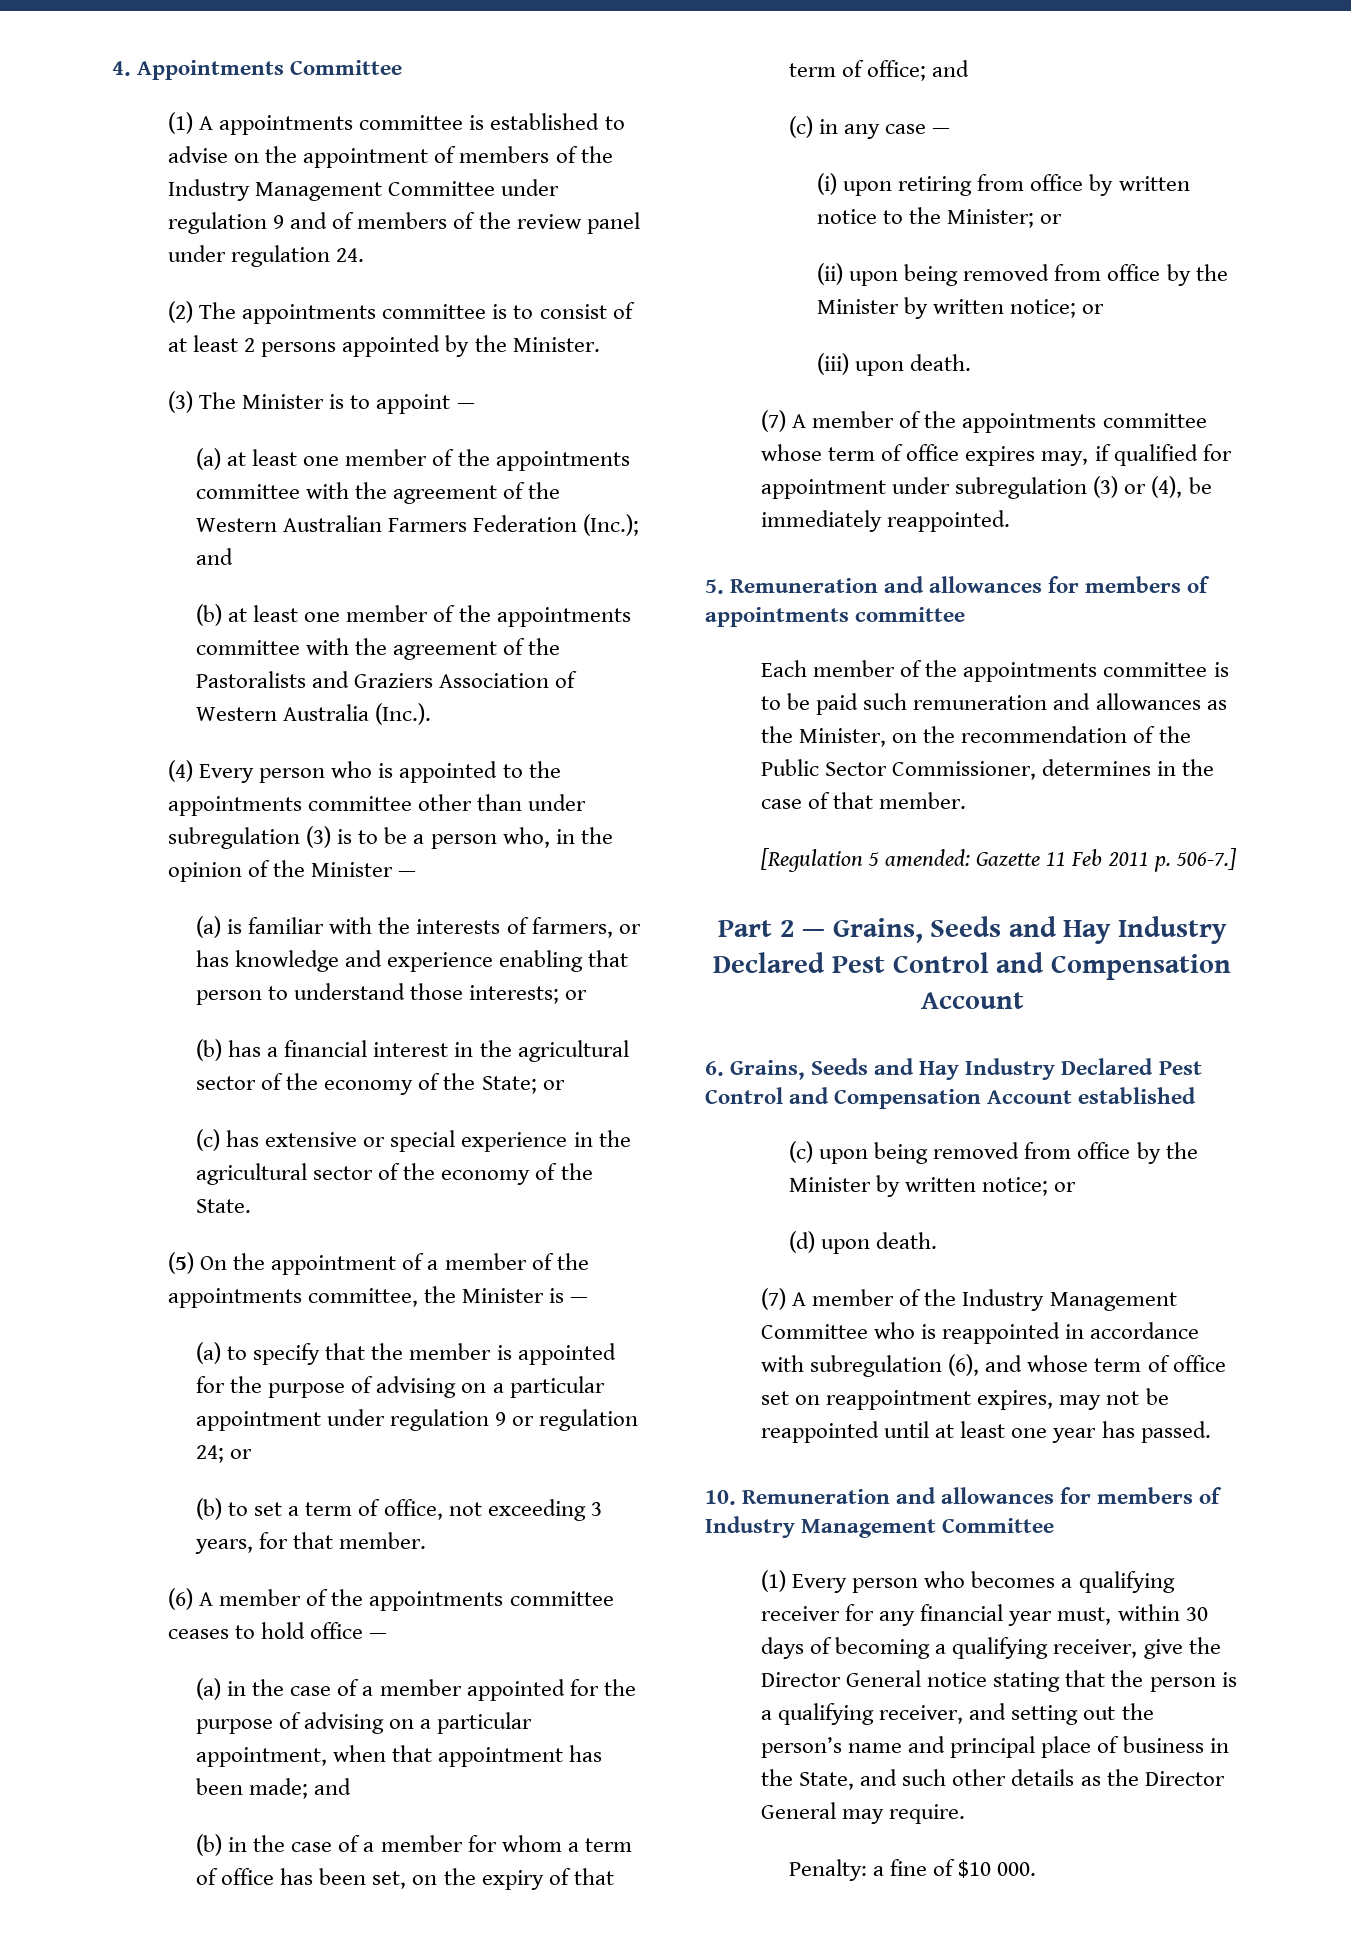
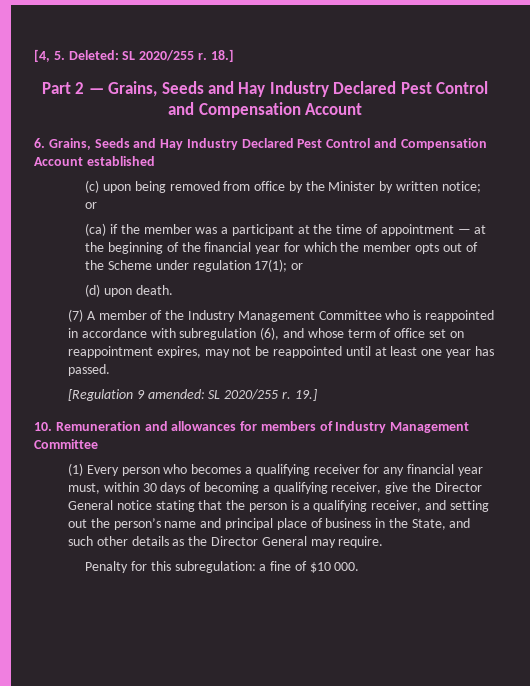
[112,60,403,80] [168,112,625,135] [168,146,613,168] [168,179,560,201] [168,212,640,234] [168,245,365,267] [168,301,635,324] [168,335,600,357] [168,391,475,414] [196,448,630,471] [196,482,561,504] [196,514,640,536] [196,548,234,565] [196,604,631,627] [196,638,561,660] [196,671,578,688] [196,703,432,725] [168,760,561,783] [168,794,587,816] [168,826,613,849] [168,860,417,882] [196,916,641,938] [196,950,629,972] [196,983,588,1005] [196,1039,629,1062] [196,1073,565,1095] [196,1129,631,1152] [196,1163,593,1185] [196,1199,252,1213] [168,1252,589,1275] [168,1286,589,1308] [196,1342,616,1365] [196,1376,605,1398] [196,1409,639,1431] [196,1445,253,1463] [196,1498,602,1521] [195,1532,427,1554] [168,1588,614,1611] [168,1622,388,1639] [196,1678,636,1701] [196,1712,533,1734] [196,1745,603,1767] [196,1778,352,1799] [196,1834,632,1856] [196,1868,614,1890] [789,60,970,81] [789,116,951,139] [817,173,1190,196] [817,207,1063,228] [817,263,1228,286] [817,297,1105,319] [817,353,972,376] [761,410,1207,433] [761,444,1232,466] [761,476,1212,499] [761,510,1011,532] [705,576,1211,594] [705,607,966,627] [761,660,1229,682] [761,693,1227,715] [761,726,1191,747] [761,759,1215,780] [761,792,967,809] [761,848,1237,872] 4. Appointments Committee // (1) A appointments committee is established to advise on the appointment of members of the Industry Management Committee under regulation 9 and of members of the review panel under regulation 24. // (2) The appointments committee is to consist of at least 2 persons appointed by the Minister. // (3) The Minister is to appoint — // (a) at least one member of the appointments committee with the agreement of the Western Australian Farmers Federation (Inc.); and // (b) at least one member of the appointments committee with the agreement of the Pastoralists and Graziers Association of Western Australia (Inc.). // (4) Every person who is appointed to the appointments committee other than under subregulation (3) is to be a person who, in the opinion of the Minister — // (a) is familiar with the interests of farmers, or has knowledge and experience enabling that person to understand those interests; or // (b) has a financial interest in the agricultural sector of the economy of the State; or // (c) has extensive or special experience in the agricultural sector of the economy of the State. // (5) On the appointment of a member of the appointments committee, the Minister is — // (a) to specify that the member is appointed for the purpose of advising on a particular appointment under regulation 9 or regulation 24; or // (b) to set a term of office, not exceeding 3 years, for that member. // (6) A member of the appointments committee ceases to hold office — // (a) in the case of a member appointed for the purpose of advising on a particular appointment, when that appointment has been made; and // (b) in the case of a member for whom a term of office has been set, on the expiry of that term of office; and // (c) in any case — // (i) upon retiring from office by written notice to the Minister; or // (ii) upon being removed from office by the Minister by written notice; or // (iii) upon death. // (7) A member of the appointments committee whose term of office expires may, if qualified for appointment under subregulation (3) or (4), be immediately reappointed. // 5. Remuneration and allowances for members of appointments committee // Each member of the appointments committee is to be paid such remuneration and allowances as the Minister, on the recommendation of the Public Sector Commissioner, determines in the case of that member. // [Regulation 5 amended: Gazette 11 Feb 2011 p. 506-7.] -> [34,49,234,62] [4, 5. Deleted: SL 2020/255 r. 18.]
(1077, 1187) none -> [85,223,487,236] [85,242,478,254] [85,259,304,272] // (ca) if the member was a participant at the time of appointment — at the beginning of the financial year for which the member opts out of the Scheme under regulation 17(1); or
(1211, 1432) none -> [68,389,317,401] // [Regulation 9 amended: SL 2020/255 r. 19.]
[789,1859,868,1881] Penalty: -> [85,561,256,573] Penalty for this subregulation:

